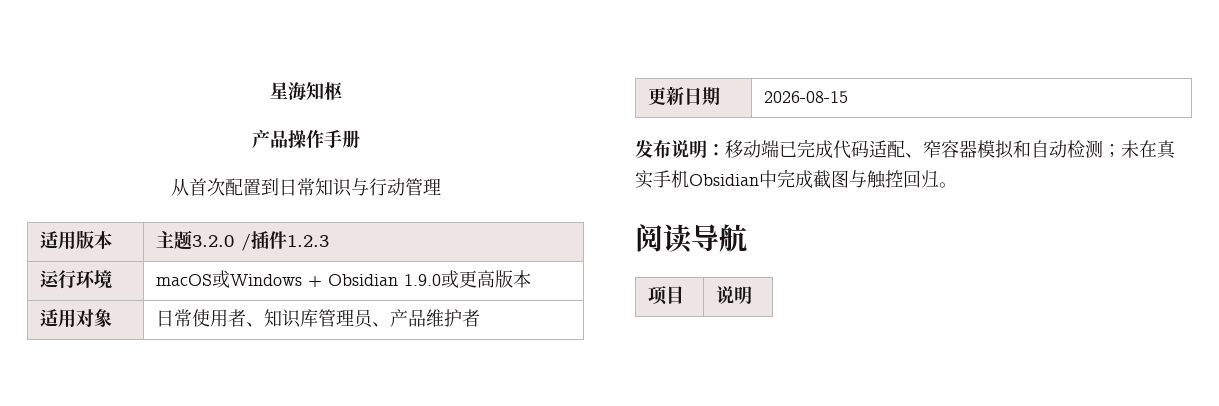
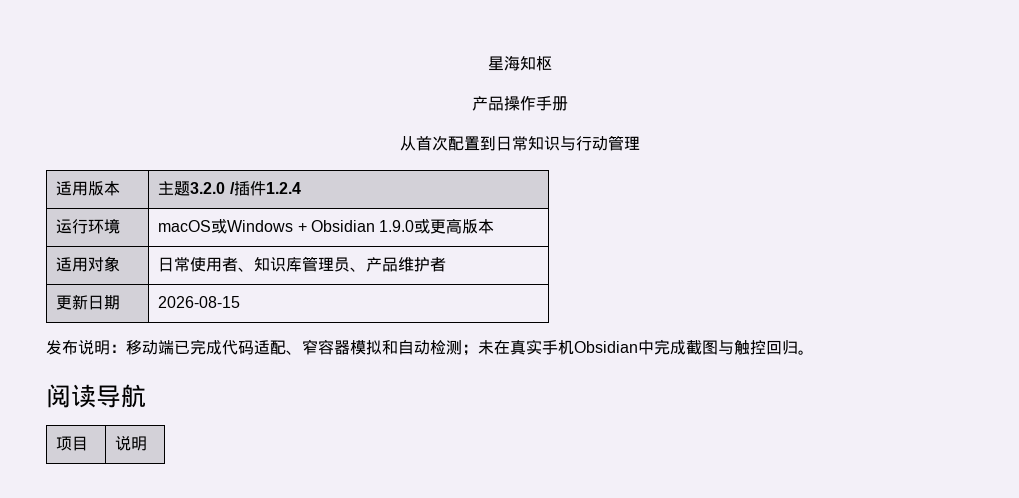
[286,235,329,247] 1.2.3 -> [265,182,301,194] 1.2.4

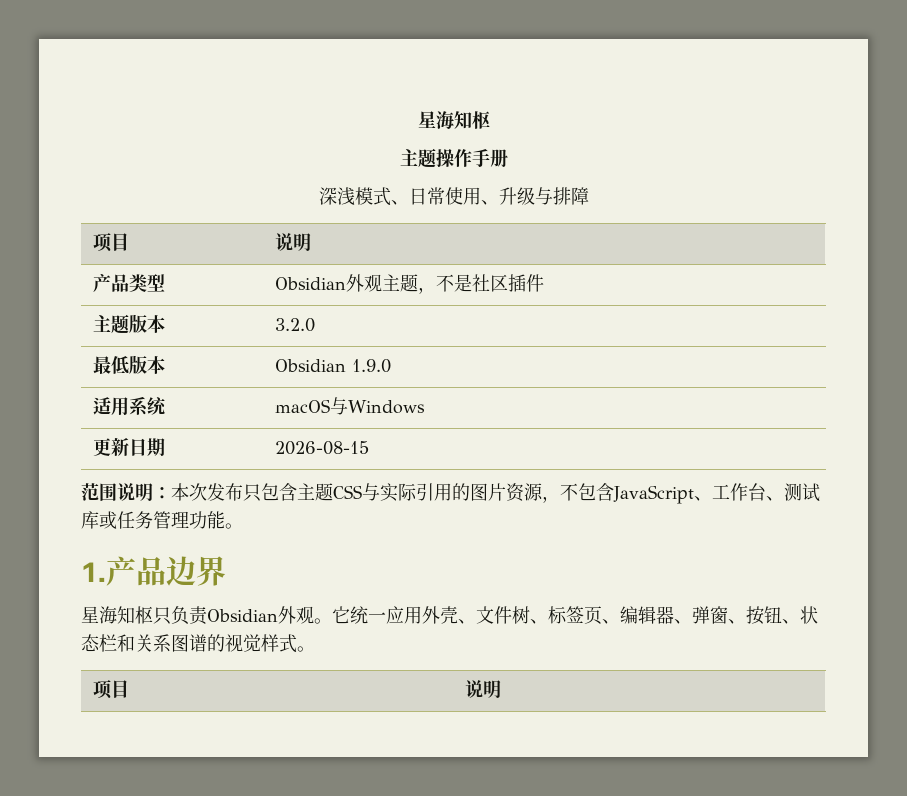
[472,96,504,111] 产品 -> [399,148,436,168] 主题
[400,135,640,151] [56,181,121,196] [158,181,301,196] [56,218,121,234] [158,218,495,234] [56,256,121,272] [158,256,447,272] [56,294,121,310] [158,296,241,308] [46,339,814,356] [46,384,146,408] 从首次配置到日常知识与行动管理 // 适用版本 | 主题3.2.0 /插件1.2.4 // 运行环境 | macOS或Windows + Obsidian 1.9.0或更高版本 // 适用对象 | 日常使用者、知识库管理员、产品维护者 // 更新日期 | 2026-08-15 // 发布说明：移动端已完成代码适配、窄容器模拟和自动检测；未在真实手机Obsidian中完成截图与触控回归。 // 阅读导航 -> [318,187,589,206] [93,233,130,252] [275,233,312,251] [93,274,166,292] [275,274,545,294] [93,314,166,334] [275,318,316,332] [93,355,166,374] [275,359,392,373] [93,396,167,416] [275,397,426,415] [93,438,166,456] [275,441,370,455] [81,483,820,504] [81,511,243,529] [81,556,226,586] [81,606,818,625] [81,634,315,653] 深浅模式、日常使用、升级与排障 // 项目 | 说明 // 产品类型 | Obsidian外观主题，不是社区插件 // 主题版本 | 3.2.0 // 最低版本 | Obsidian 1.9.0 // 适用系统 | macOS与Windows // 更新日期 | 2026-08-15 // 范围说明：本次发布只包含主题CSS与实际引用的图片资源，不包含JavaScript、工作台、测试库或任务管理功能。 // 1.产品边界 // 星海知枢只负责Obsidian外观。它统一应用外壳、文件树、标签页、编辑器、弹窗、按钮、状态栏和关系图谱的视觉样式。

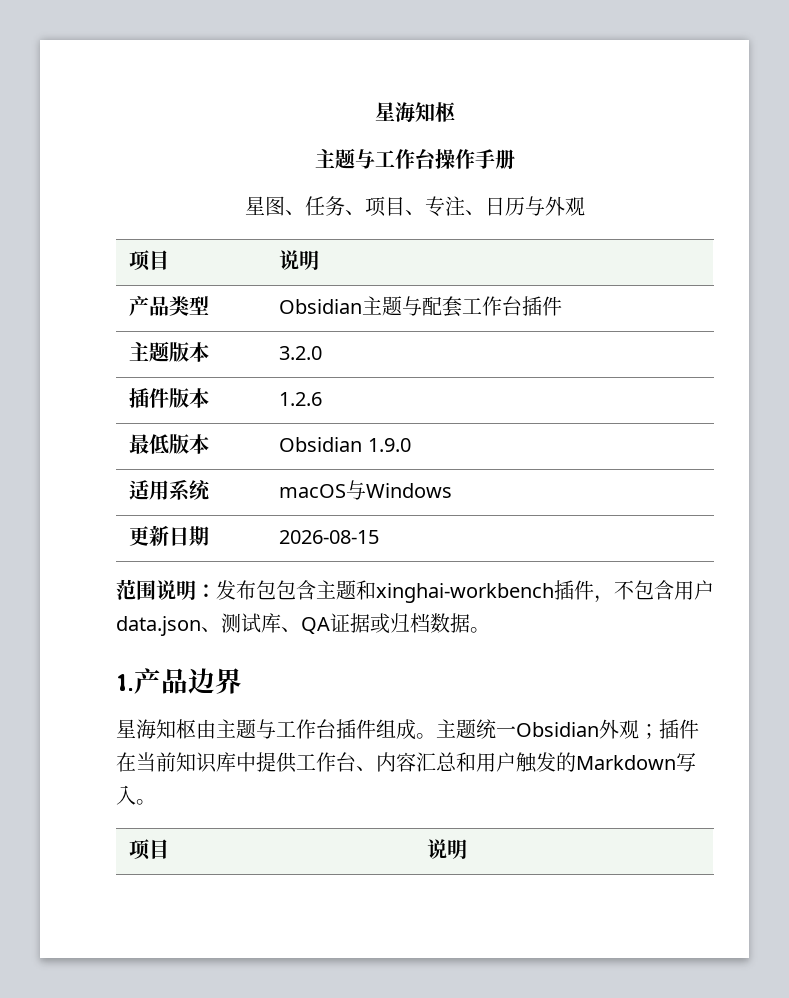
(436, 158) none -> [355,149,436,169] 与工作台
[318,187,589,206] 深浅模式、日常使用、升级与排障 -> [245,196,585,217] 星图、任务、项目、专注、日历与外观
[346,274,509,294] 外观主题，不是社区 -> [362,296,523,317] 主题与配套工作台
(316, 325) none -> [129,388,210,408] [279,392,323,406] // 插件版本 | 1.2.6
[171,483,820,504] [81,511,225,529] 本次发布只包含主题CSS与实际引用的图片资源，不包含JavaScript、工作台、测试库或任务管理功能 -> [216,580,714,603] [116,613,470,636] 发布包包含主题和xinghai-workbench插件，不包含用户data.json、测试库、QA证据或归档数据
[153,606,818,625] [81,634,297,653] 只负责Obsidian外观。它统一应用外壳、文件树、标签页、编辑器、弹窗、按钮、状态栏和关系图谱的视觉样式 -> [196,719,699,740] [116,752,696,773] [116,785,136,805] 由主题与工作台插件组成。主题统一Obsidian外观；插件在当前知识库中提供工作台、内容汇总和用户触发的Markdown写入

